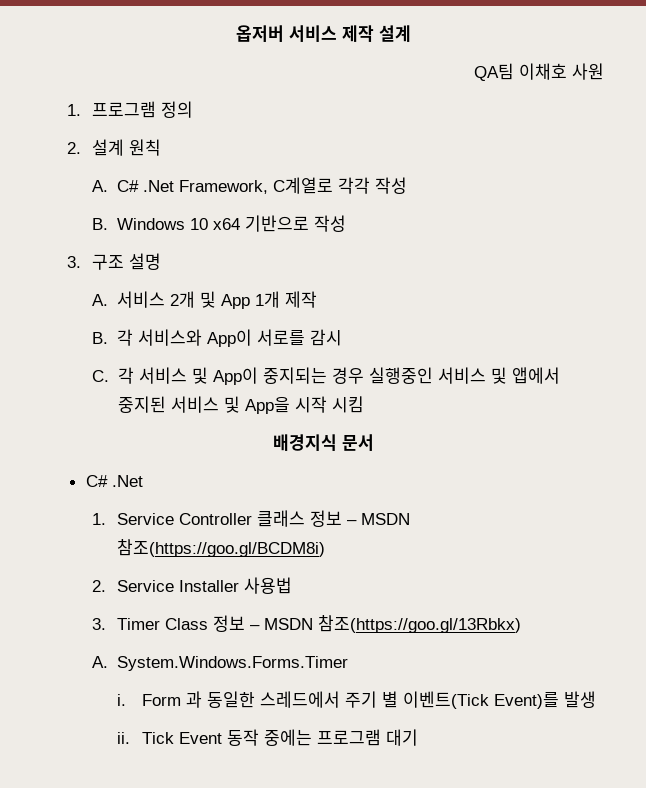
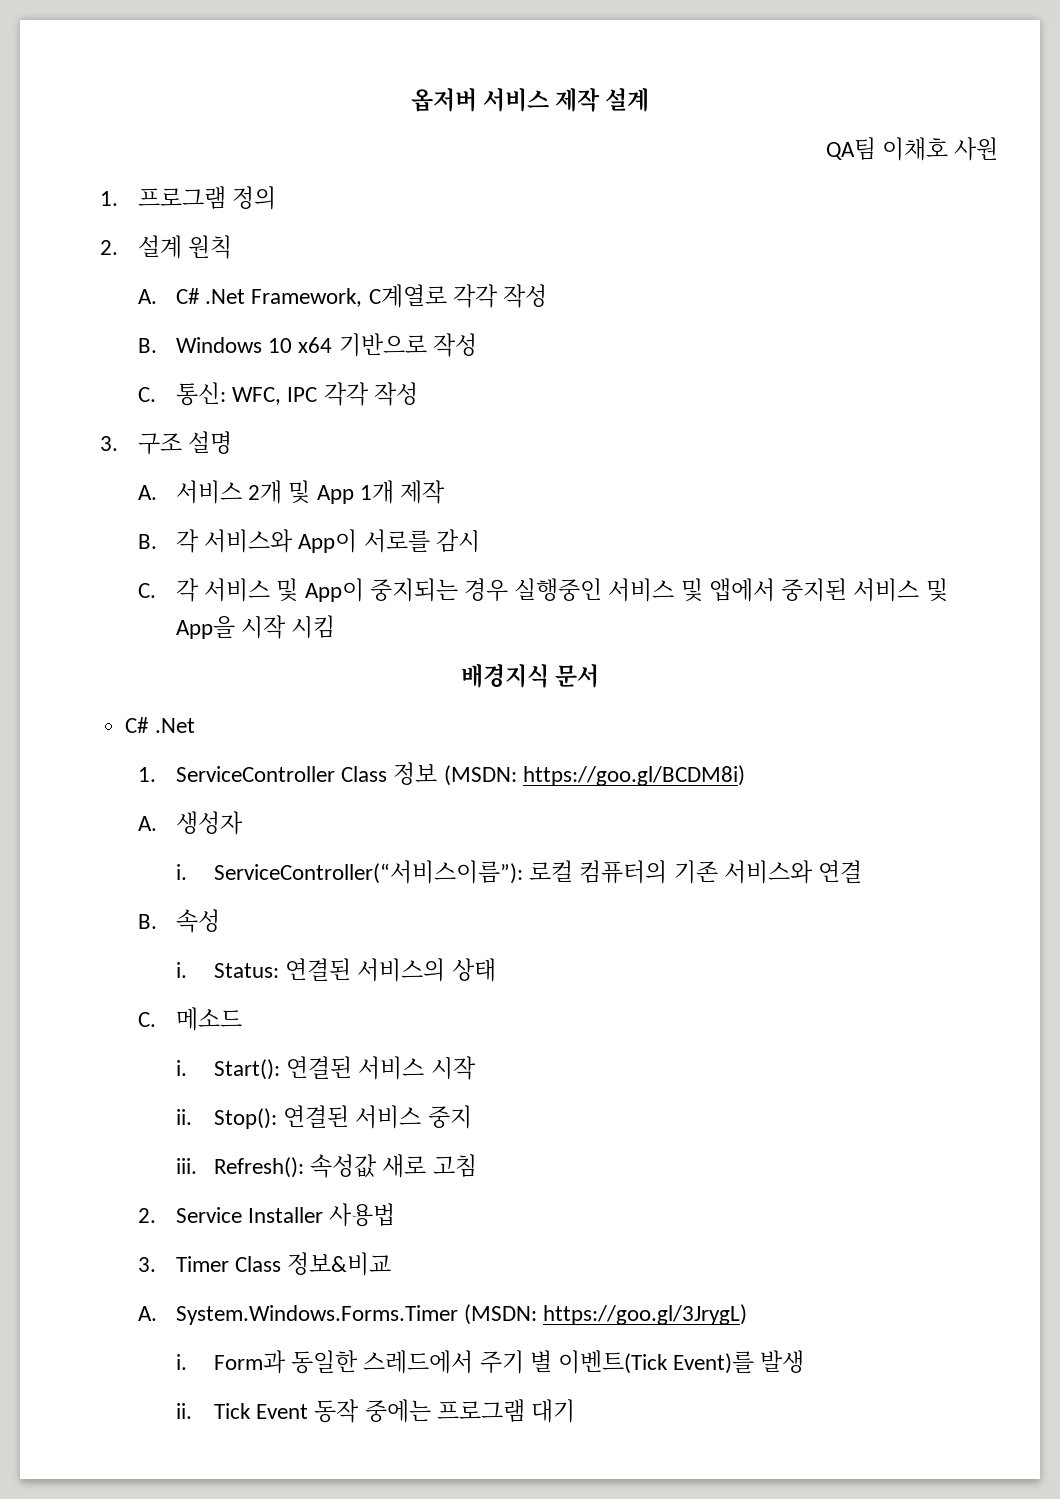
(347, 223) none -> [137,382,418,406] // C. 통신: WFC, IPC 각각 작성
[117,510,411,527] [117,539,326,557] Service Controller 클래스 정보 – MSDN 참조(https://goo.gl/BCDM8i) -> [175,762,745,786] [137,811,243,835] [175,860,863,884] [137,909,220,933] [175,958,496,982] [137,1007,242,1031] [175,1056,476,1080] [175,1105,472,1129] [175,1154,477,1178] ServiceController Class 정보 (MSDN: https://goo.gl/BCDM8i) // A. 생성자 // i. ServiceController(“서비스이름”): 로컬 컴퓨터의 기존 서비스와 연결 // B. 속성 // i. Status: 연결된 서비스의 상태 // C. 메소드 // i. Start(): 연결된 서비스 시작 // ii. Stop(): 연결된 서비스 중지 // iii. Refresh(): 속성값 새로 고침
[213,615,522,633] 정보 – MSDN 참조(https://goo.gl/13Rbkx) -> [287,1252,392,1276] 정보&비교
[117,691,203,708] // i. Form 과 -> [464,1304,748,1325] [175,1350,286,1374] (MSDN: https://goo.gl/3JrygL) // i. Form과

